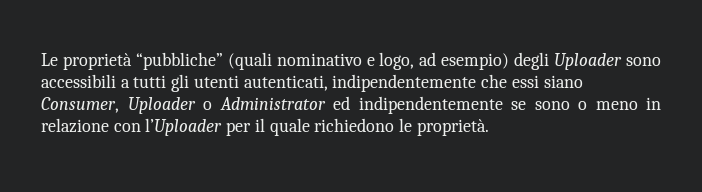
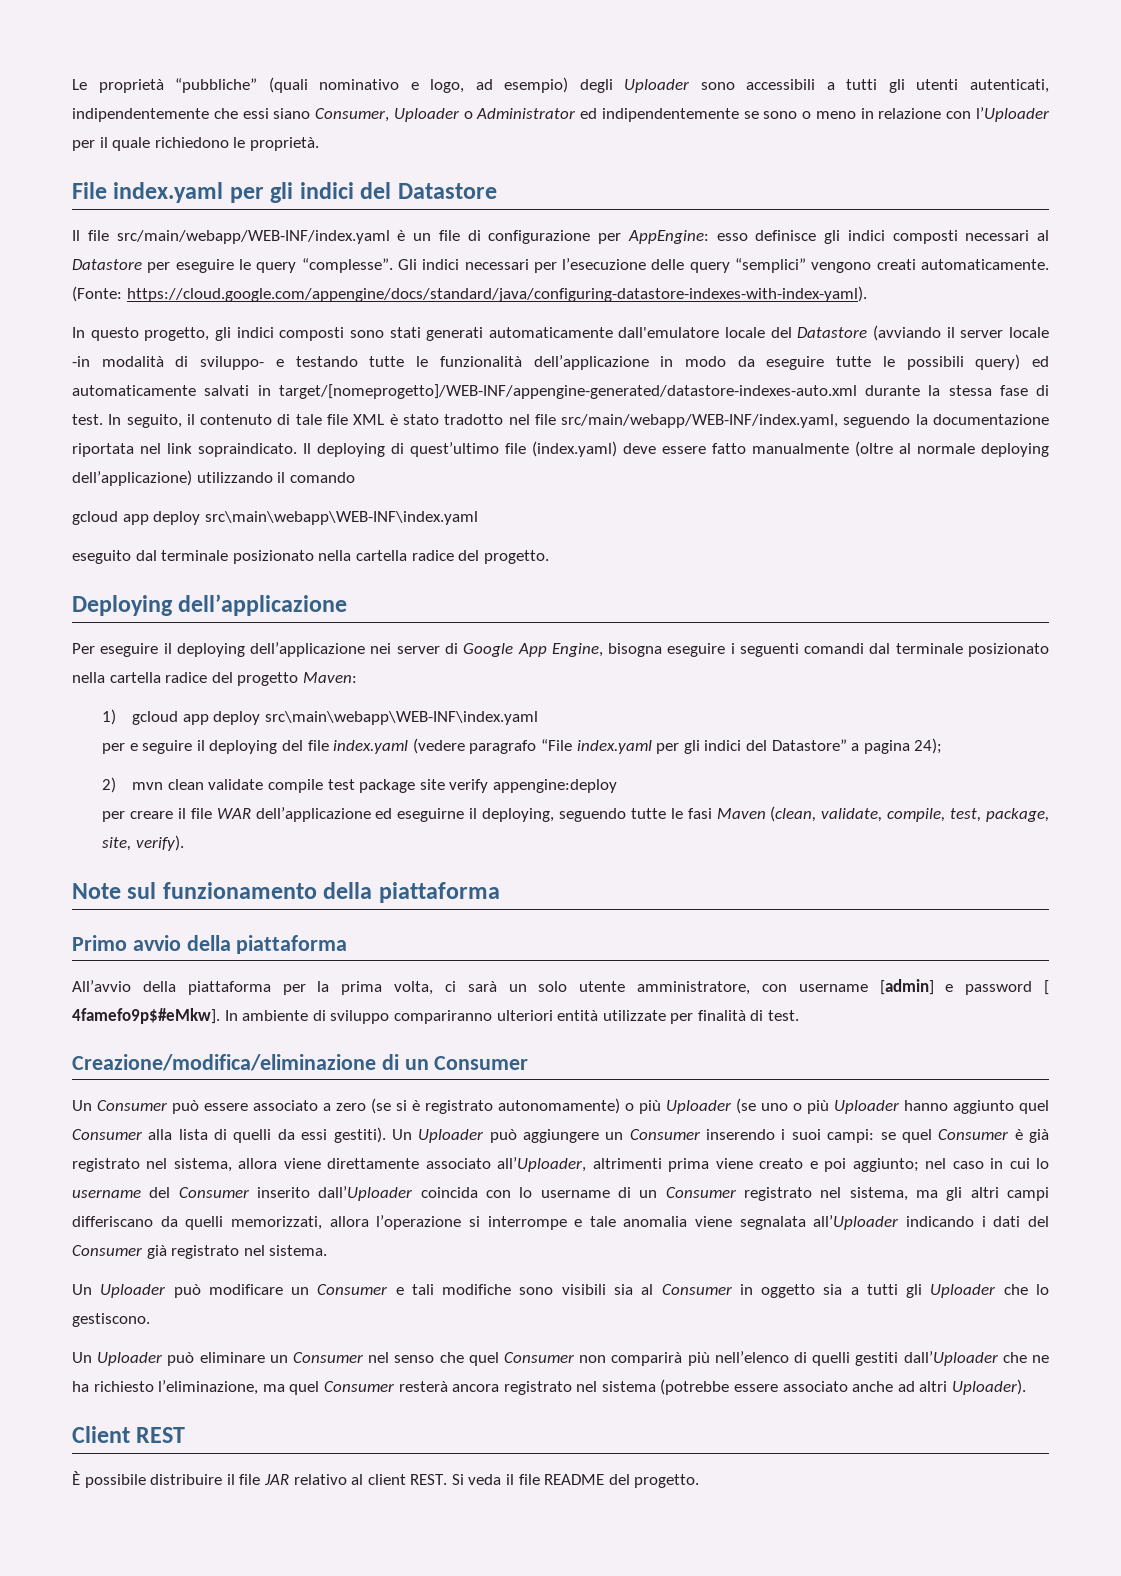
(489, 127) none -> [72,182,497,203] [72,230,1049,244] [72,258,1049,273] [72,286,867,302] [72,325,1049,341] [72,354,1049,370] [72,384,1049,399] [72,414,1049,428] [72,441,1049,457] [72,470,355,486] [72,511,478,525] [72,550,549,564] [72,594,348,616] [72,642,1050,657] [72,672,357,686] [102,709,538,725] [102,738,943,754] [102,777,617,793] [102,806,1049,822] [102,835,184,851] [72,882,500,903] [72,935,348,954] [72,979,1049,995] [72,1008,800,1024] [72,1054,529,1071] [72,1098,1049,1114] [72,1127,1049,1143] [72,1157,1050,1172] [72,1186,1050,1201] [72,1215,1049,1230] [72,1245,328,1259] [72,1284,1049,1298] [72,1313,150,1327] [72,1351,1050,1366] [72,1379,1027,1395] [72,1426,186,1443] [72,1471,700,1488] // File index.yaml per gli indici del Datastore // Il file src/main/webapp/WEB-INF/index.yaml è un file di configurazione per AppEngine: esso definisce gli indici composti necessari al Datastore per eseguire le query “complesse”. Gli indici necessari per l’esecuzione delle query “semplici” vengono creati automaticamente. (Fonte: https://cloud.google.com/appengine/docs/standard/java/configuring-datastore-indexes-with-index-yaml). // In questo progetto, gli indici composti sono stati generati automaticamente dall'emulatore locale del Datastore (avviando il server locale -in modalità di sviluppo- e testando tutte le funzionalità dell’applicazione in modo da eseguire tutte le possibili query) ed automaticamente salvati in target/[nomeprogetto]/WEB-INF/appengine-generated/datastore-indexes-auto.xml durante la stessa fase di test. In seguito, il contenuto di tale file XML è stato tradotto nel file src/main/webapp/WEB-INF/index.yaml, seguendo la documentazione riportata nel link sopraindicato. Il deploying di quest’ultimo file (index.yaml) deve essere fatto manualmente (oltre al normale deploying dell’applicazione) utilizzando il comando // gcloud app deploy src\main\webapp\WEB-INF\index.yaml // eseguito dal terminale posizionato nella cartella radice del progetto. // Deploying dell’applicazione // Per eseguire il deploying dell’applicazione nei server di Google App Engine, bisogna eseguire i seguenti comandi dal terminale posizionato nella cartella radice del progetto Maven: // 1) gcloud app deploy src\main\webapp\WEB-INF\index.yaml // per e seguire il deploying del file index.yaml (vedere paragrafo “File index.yaml per gli indici del Datastore” a pagina 24); // 2) mvn clean validate compile test package site verify appengine:deploy // per creare il file WAR dell’applicazione ed eseguirne il deploying, seguendo tutte le fasi Maven (clean, validate, compile, test, package, site, verify). // Note sul funzionamento della piattaforma // Primo avvio della piattaforma // All’avvio della piattaforma per la prima volta, ci sarà un solo utente amministratore, con username [admin] e password [ 4famefo9p$#eMkw]. In ambiente di sviluppo compariranno ulteriori entità utilizzate per finalità di test. // Creazione/modifica/eliminazione di un Consumer // Un Consumer può essere associato a zero (se si è registrato autonomamente) o più Uploader (se uno o più Uploader hanno aggiunto quel Consumer alla lista di quelli da essi gestiti). Un Uploader può aggiungere un Consumer inserendo i suoi campi: se quel Consumer è già registrato nel sistema, allora viene direttamente associato all’Uploader, altrimenti prima viene creato e poi aggiunto; nel caso in cui lo username del Consumer inserito dall’Uploader coincida con lo username di un Consumer registrato nel sistema, ma gli altri campi differiscano da quelli memorizzati, allora l’operazione si interrompe e tale anomalia viene segnalata all’Uploader indicando i dati del Consumer già registrato nel sistema. // Un Uploader può modificare un Consumer e tali modifiche sono visibili sia al Consumer in oggetto sia a tutti gli Uploader che lo gestiscono. // Un Uploader può eliminare un Consumer nel senso che quel Consumer non comparirà più nell’elenco di quelli gestiti dall’Uploader che ne ha richiesto l’eliminazione, ma quel Consumer resterà ancora registrato nel sistema (potrebbe essere associato anche ad altri Uploader). // Client REST // È possibile distribuire il file JAR relativo al client REST. Si veda il file README del progetto.

